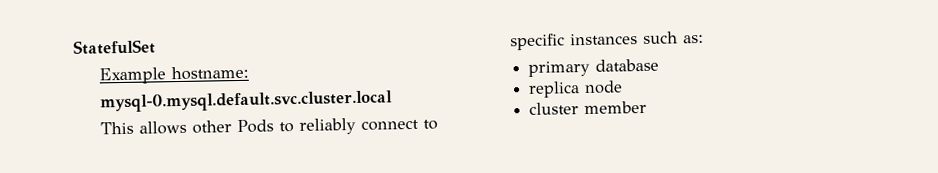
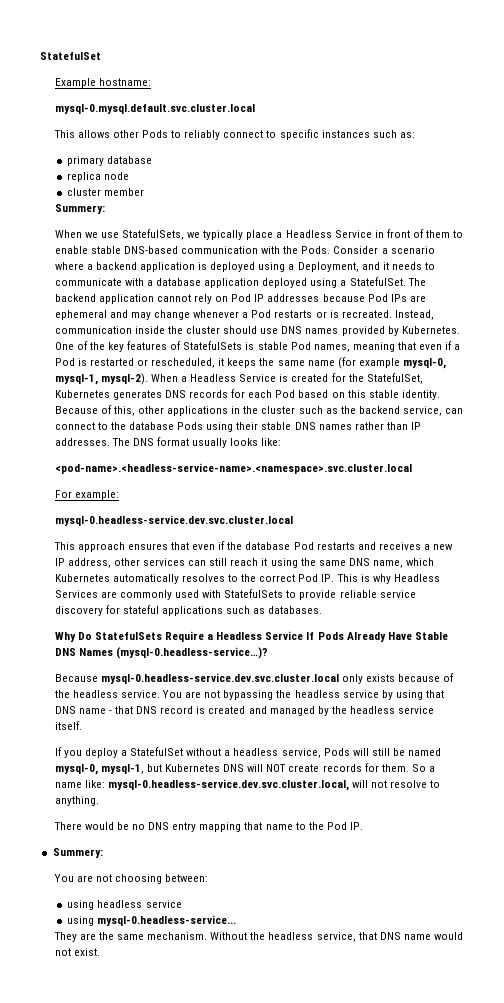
(648, 107) none -> [54,204,105,214] [54,229,464,240] [54,246,435,254] [54,262,435,272] [54,277,426,288] [54,294,426,304] [54,310,434,320] [54,326,460,336] [54,341,461,352] [54,357,446,369] [54,373,423,385] [54,389,440,400] [54,405,464,416] [54,422,421,432] [54,437,282,448] [54,463,412,474] [54,490,119,500] [54,515,293,526] [53,541,454,552] [54,558,435,568] [54,574,440,584] [54,589,416,600] [54,605,323,616] [54,631,448,642] [54,647,268,659] [54,673,455,684] [54,690,444,700] [54,706,435,716] [54,721,82,730] [54,747,442,758] [54,763,435,775] [54,779,441,791] [54,796,99,806] [53,822,363,832] [52,848,103,858] [53,874,209,884] [67,900,182,910] [67,915,237,926] [53,932,463,942] [54,948,100,956] // Summery: // When we use StatefulSets, we typically place a Headless Service in front of them to enable stable DNS-based communication with the Pods. Consider a scenario where a backend application is deployed using a Deployment, and it needs to communicate with a database application deployed using a StatefulSet. The backend application cannot rely on Pod IP addresses because Pod IPs are ephemeral and may change whenever a Pod restarts or is recreated. Instead, communication inside the cluster should use DNS names provided by Kubernetes. One of the key features of StatefulSets is stable Pod names, meaning that even if a Pod is restarted or rescheduled, it keeps the same name (for example mysql-0, mysql-1, mysql-2). When a Headless Service is created for the StatefulSet, Kubernetes generates DNS records for each Pod based on this stable identity. Because of this, other applications in the cluster such as the backend service, can connect to the database Pods using their stable DNS names rather than IP addresses. The DNS format usually looks like: // <pod-name>.<headless-service-name>.<namespace>.svc.cluster.local // For example: // mysql-0.headless-service.dev.svc.cluster.local // This approach ensures that even if the database Pod restarts and receives a new IP address, other services can still reach it using the same DNS name, which Kubernetes automatically resolves to the correct Pod IP. This is why Headless Services are commonly used with StatefulSets to provide reliable service discovery for stateful applications such as databases. // Why Do StatefulSets Require a Headless Service If Pods Already Have Stable DNS Names (mysql-0.headless-service…)? // Because mysql-0.headless-service.dev.svc.cluster.local only exists because of the headless service. You are not bypassing the headless service by using that DNS name - that DNS record is created and managed by the headless service itself. // If you deploy a StatefulSet without a headless service, Pods will still be named mysql-0, mysql-1, but Kubernetes DNS will NOT create records for them. So a name like: mysql-0.headless-service.dev.svc.cluster.local, will not resolve to anything. // There would be no DNS entry mapping that name to the Pod IP. // Summery: // You are not choosing between: // using headless service // using mysql-0.headless-service... // They are the same mechanism. Without the headless service, that DNS name would not exist.

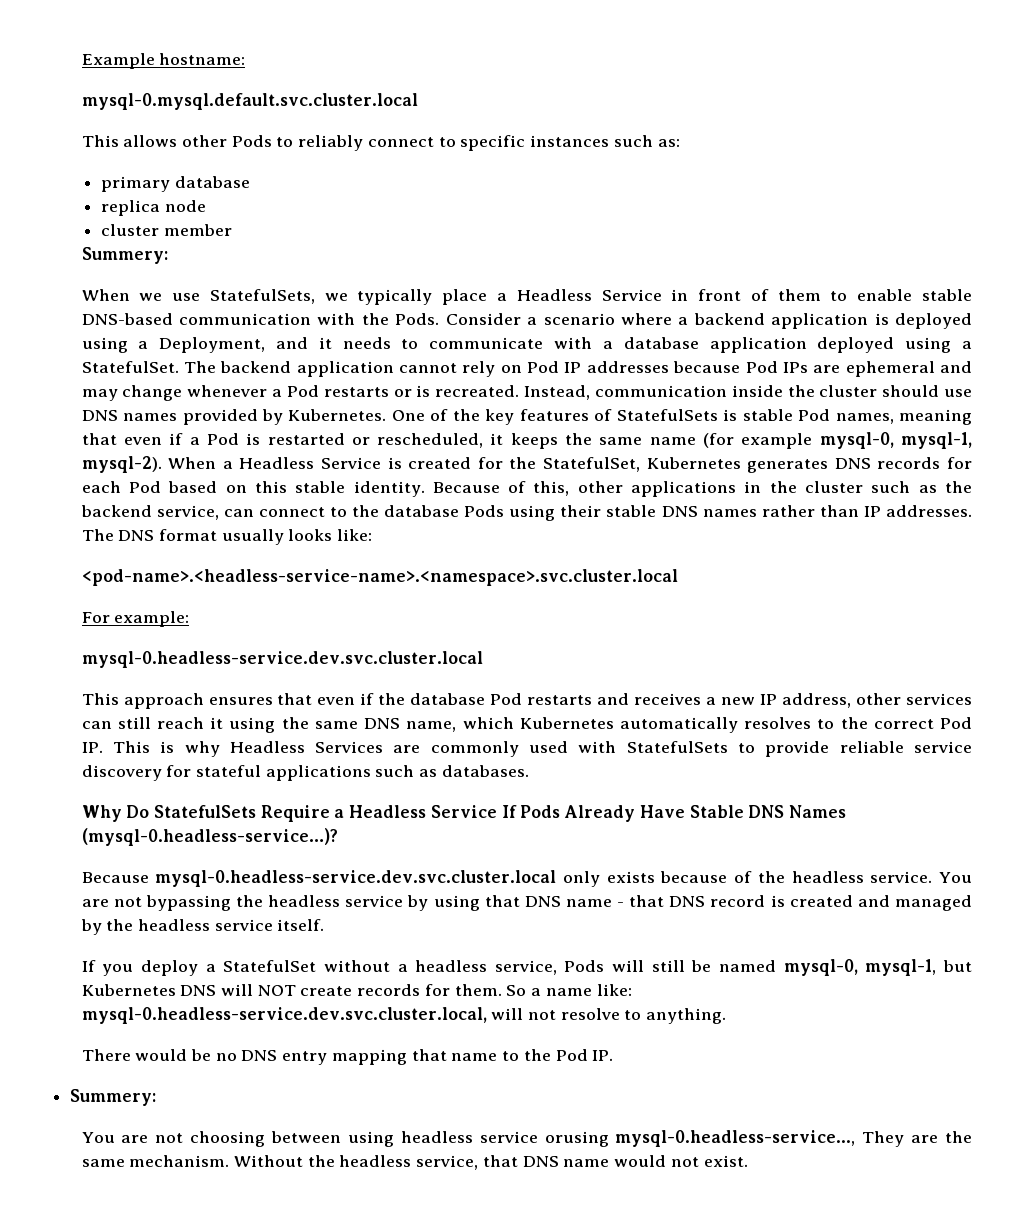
[40,52,101,60] StatefulSet // -> (81, 61) none
[165,874,209,882] between: // -> [271,1131,342,1143] between
[67,915,237,926] // using mysql-0.headless-service... // -> [544,1130,856,1147] orusing mysql-0.headless-service...,

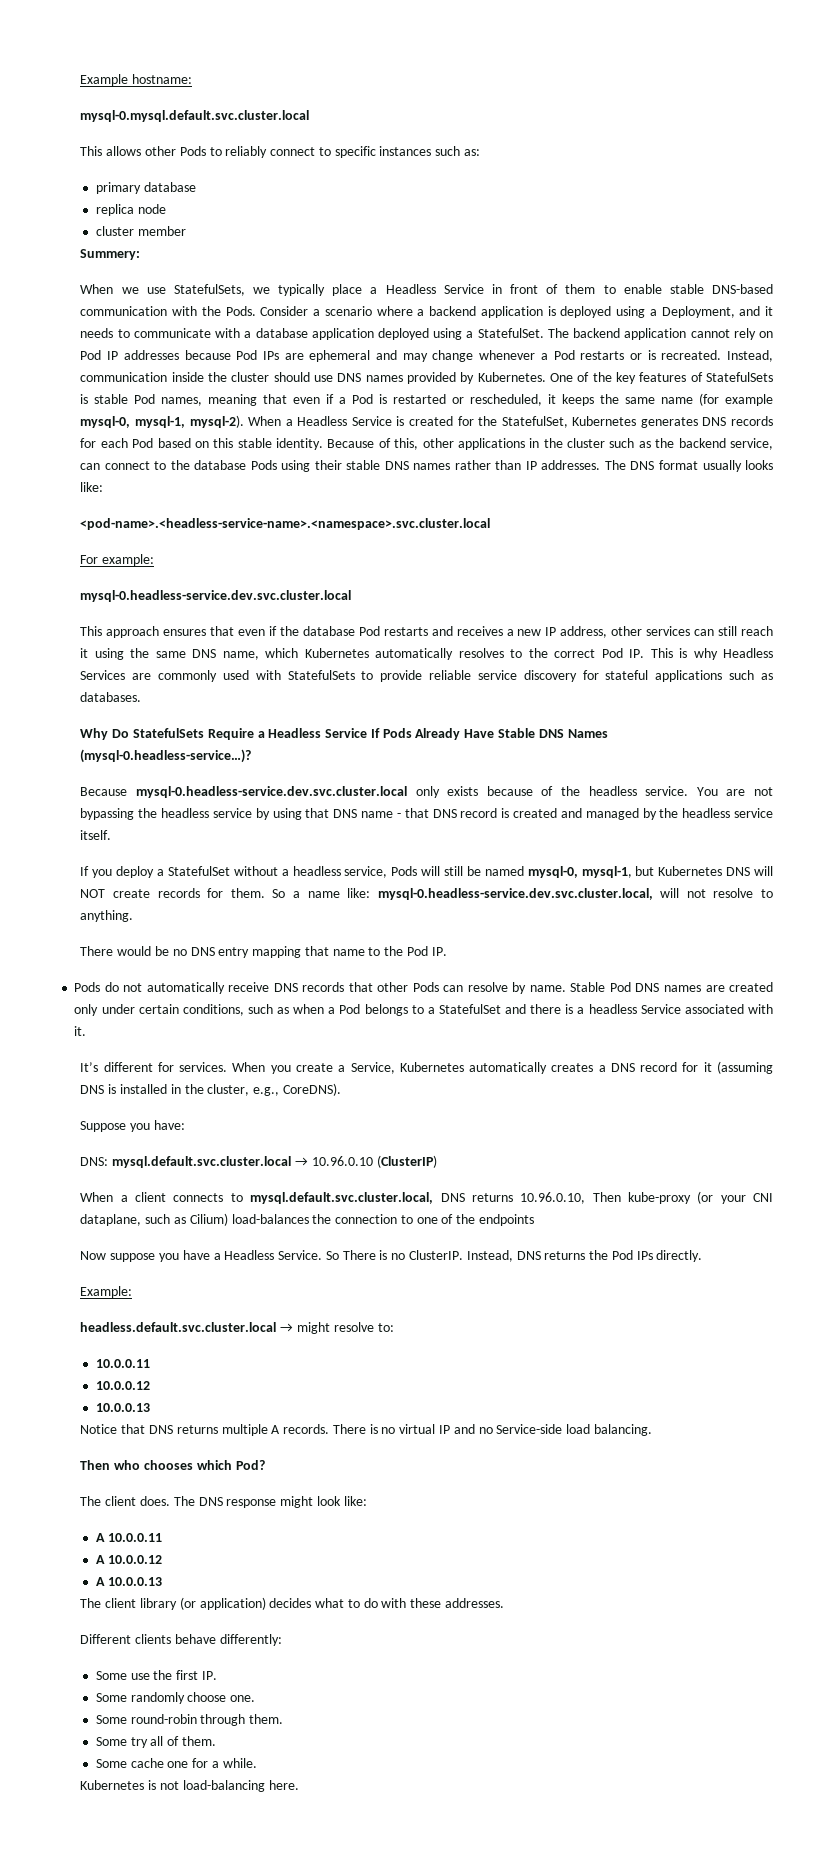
[70,1089,157,1106] [81,1130,973,1147] [81,1155,748,1170] Summery: // You are not choosing between using headless service orusing mysql-0.headless-service..., They are the same mechanism. Without the headless service, that DNS name would not exist. -> [74,982,774,994] [74,1004,773,1016] [74,1026,87,1036] [80,1061,773,1074] [80,1083,341,1096] [80,1120,185,1132] [80,1155,437,1168] [80,1191,774,1204] [80,1213,534,1226] [80,1250,703,1262] [80,1286,133,1298] [80,1322,394,1334] [95,1359,150,1368] [95,1381,150,1390] [95,1403,150,1412] [80,1424,652,1436] [80,1460,265,1470] [80,1496,367,1508] [95,1533,162,1542] [95,1555,162,1564] [95,1577,162,1586] [80,1597,504,1610] [80,1634,282,1646] [95,1670,217,1680] [95,1692,256,1704] [95,1714,284,1726] [95,1736,216,1748] [95,1758,257,1768] [80,1780,299,1792] Pods do not automatically receive DNS records that other Pods can resolve by name. Stable Pod DNS names are created only under certain conditions, such as when a Pod belongs to a StatefulSet and there is a headless Service associated with it. // It’s different for services. When you create a Service, Kubernetes automatically creates a DNS record for it (assuming DNS is installed in the cluster, e.g., CoreDNS). // Suppose you have: // DNS: mysql.default.svc.cluster.local → 10.96.0.10 (ClusterIP) // When a client connects to mysql.default.svc.cluster.local, DNS returns 10.96.0.10, Then kube-proxy (or your CNI dataplane, such as Cilium) load-balances the connection to one of the endpoints // Now suppose you have a Headless Service. So There is no ClusterIP. Instead, DNS returns the Pod IPs directly. // Example: // headless.default.svc.cluster.local → might resolve to: // 10.0.0.11 // 10.0.0.12 // 10.0.0.13 // Notice that DNS returns multiple A records. There is no virtual IP and no Service-side load balancing. // Then who chooses which Pod? // The client does. The DNS response might look like: // A 10.0.0.11 // A 10.0.0.12 // A 10.0.0.13 // The client library (or application) decides what to do with these addresses. // Different clients behave differently: // Some use the first IP. // Some randomly choose one. // Some round-robin through them. // Some try all of them. // Some cache one for a while. // Kubernetes is not load-balancing here.

